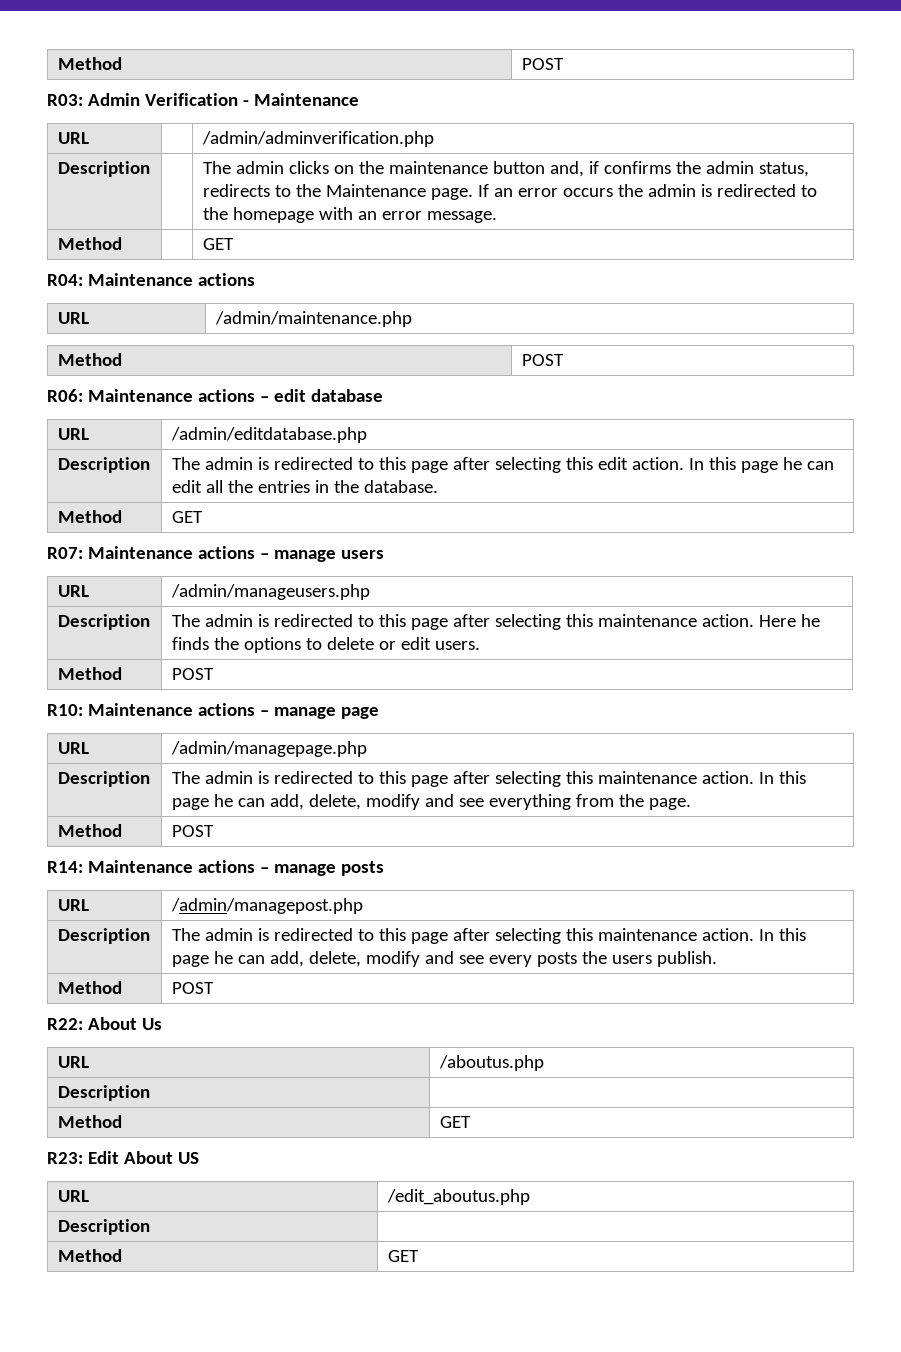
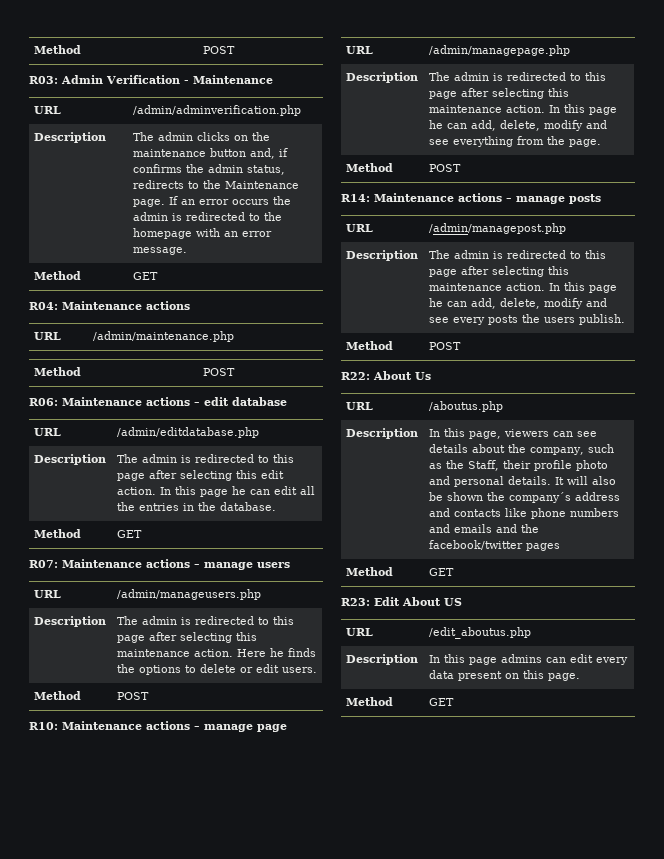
(150, 1093) none -> [429,428,598,439] [429,444,615,455] [429,460,609,471] [429,476,617,487] [429,492,621,503] [429,508,620,519] [429,524,540,533] [429,540,561,551] In this page, viewers can see details about the company, such as the Staff, their profile photo and personal details. It will also be shown the company´s address and contacts like phone numbers and emails and the facebook/twitter pages
(150, 1227) none -> [429,654,629,665] [429,670,581,681] In this page admins can edit every data present on this page.

